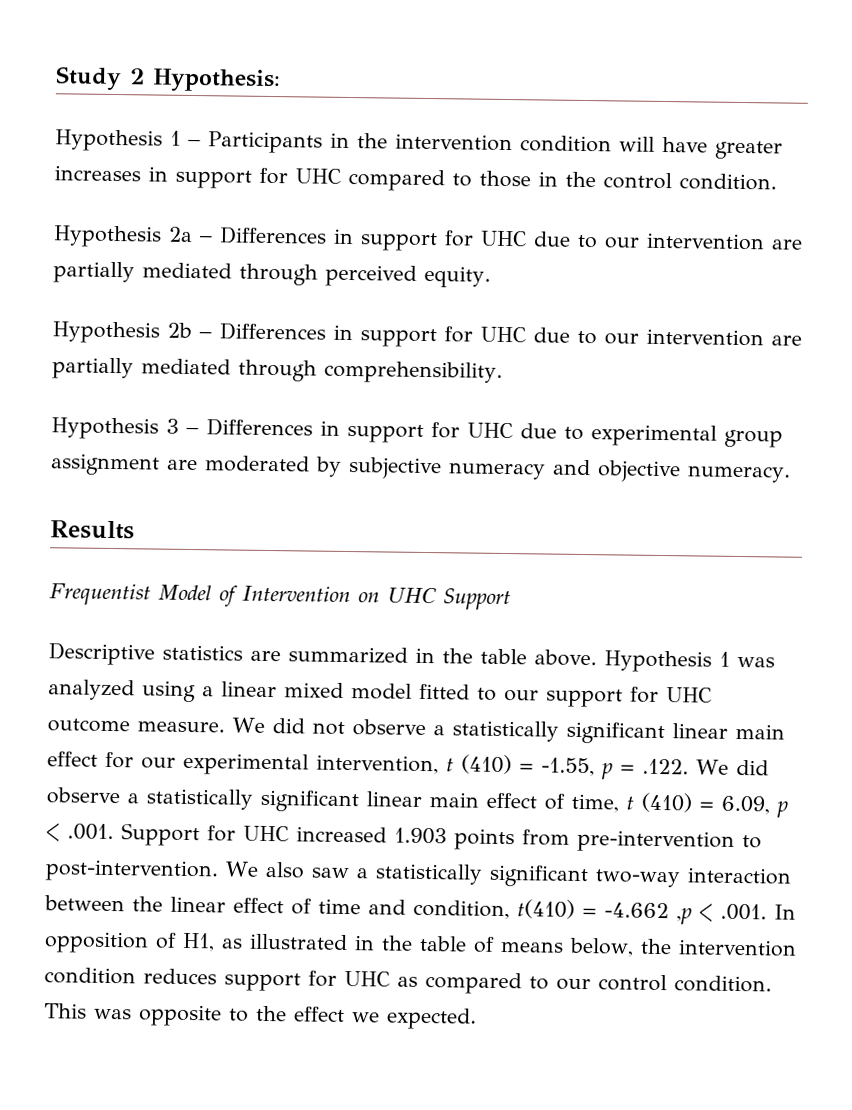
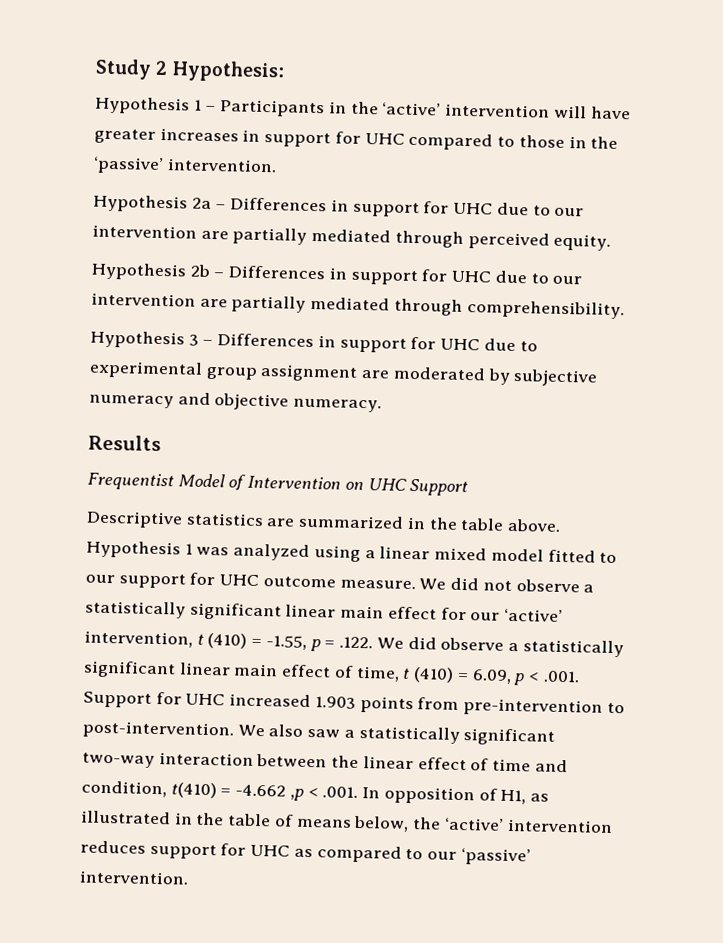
[394,133,612,153] intervention condition -> [382,102,551,118] ‘active’ intervention
[603,172,777,191] control condition. -> [93,156,277,175] ‘passive’ intervention.
[183,752,309,776] experimental -> [504,608,564,623] ‘active’
[677,939,797,957] [44,967,136,985] intervention condition -> [443,817,613,834] ‘active’ intervention
[598,974,772,993] [44,1003,477,1030] control condition. This was opposite to the effect we expected. -> [460,848,531,866] [79,870,189,885] ‘passive’ intervention.

